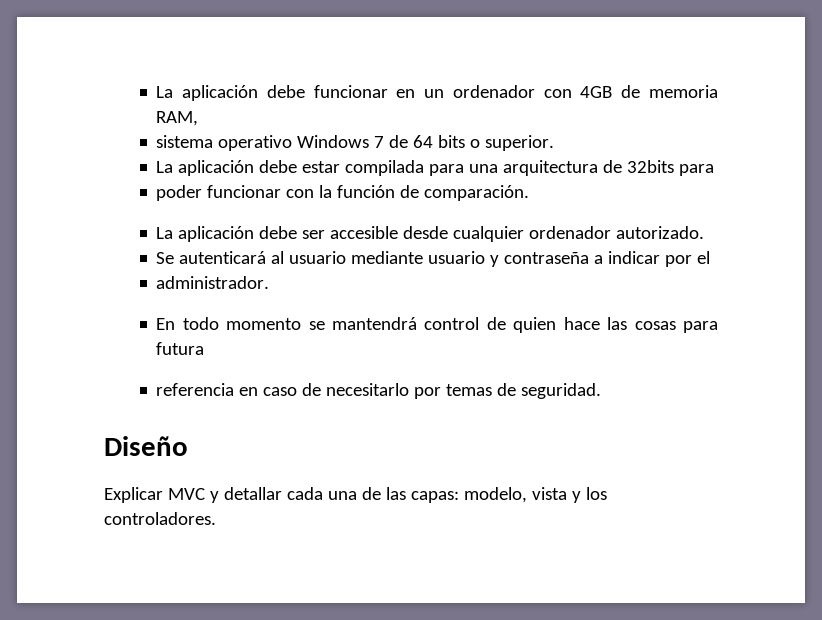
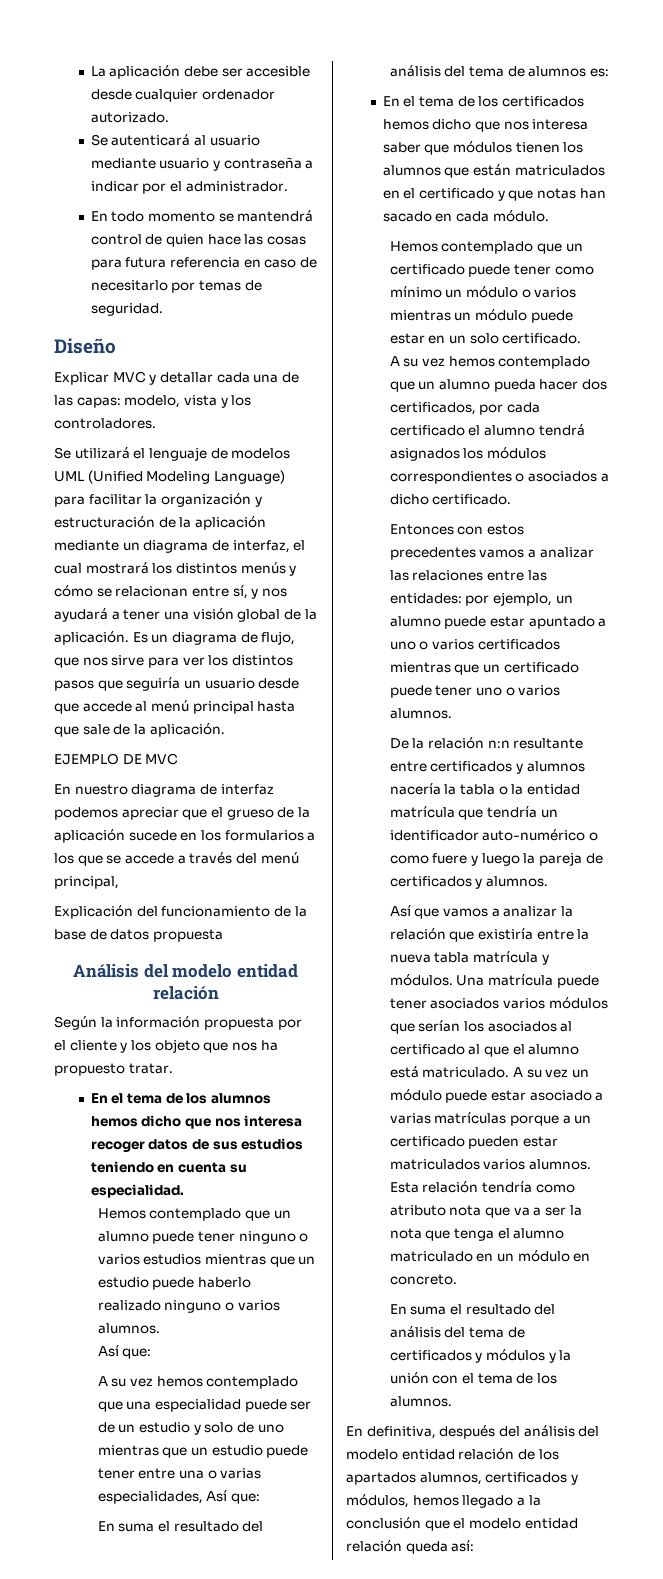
[156,85,718,101] [156,111,199,126] [156,135,555,151] [156,160,715,176] [156,185,530,201] [156,226,298,242] La aplicación debe funcionar en un ordenador con 4GB de memoria RAM, // sistema operativo Windows 7 de 64 bits o superior. // La aplicación debe estar compilada para una arquitectura de 32bits para // poder funcionar con la función de comparación. // La aplicación debe -> [90,65,219,79] La aplicación debe
(711, 257) // -> (183, 186) none
(205, 348) // -> (167, 262) none
(216, 518) none -> [54,447,291,461] [54,470,285,484] [54,493,262,507] [54,516,266,530] [54,540,306,553] [54,562,297,576] [54,585,287,599] [54,608,317,622] [54,631,296,645] [54,655,293,668] [54,677,300,691] [54,700,296,714] [54,723,225,737] [54,753,179,765] [54,784,274,797] [54,807,310,820] [54,829,316,843] [54,852,299,866] [54,876,119,889] [54,905,307,919] [54,929,223,942] [73,964,298,978] [152,986,219,1000] [54,1016,302,1030] [54,1039,278,1053] [54,1063,173,1076] [90,1093,271,1104] [90,1115,303,1129] [90,1138,304,1152] [90,1161,247,1173] [90,1184,184,1198] [97,1208,291,1221] [97,1231,309,1244] [97,1254,316,1267] [97,1277,252,1290] [97,1300,280,1313] [97,1323,160,1334] [97,1345,152,1359] [97,1376,299,1389] [97,1399,312,1412] [97,1422,284,1435] [97,1445,309,1458] [97,1468,262,1479] [97,1490,261,1504] [97,1521,264,1532] [389,65,609,77] [382,96,584,107] [382,119,589,132] [382,141,584,155] [382,164,605,178] [382,188,606,201] [382,210,549,222] [389,241,583,254] [389,264,594,277] [389,286,577,298] [389,309,573,323] [389,333,582,344] [389,356,591,369] [389,379,607,392] [389,402,541,415] [389,424,585,436] [389,447,547,461] [389,471,609,484] [389,494,512,505] [389,524,525,535] [389,547,594,560] [389,570,547,581] [389,592,573,606] [389,616,607,629] [389,639,560,650] [389,662,579,675] [389,685,561,698] [389,708,452,719] [389,737,584,749] [389,761,585,774] [389,783,580,795] [389,806,558,820] [389,829,599,841] [389,852,603,866] [389,876,549,889] [389,905,573,919] [389,928,590,942] [389,951,549,965] [389,974,599,988] [389,997,608,1009] [389,1020,573,1034] [389,1044,580,1057] [389,1066,589,1078] [389,1089,604,1103] [389,1112,592,1126] [389,1136,559,1149] [389,1159,592,1170] [389,1181,575,1193] [389,1205,582,1218] [389,1228,565,1241] [389,1250,591,1262] [389,1274,457,1285] [389,1304,556,1315] [389,1326,525,1338] [389,1349,572,1363] [389,1372,557,1384] [389,1396,452,1407] [346,1425,600,1439] [346,1448,559,1460] [346,1472,578,1485] [346,1494,541,1508] [346,1517,578,1531] [346,1540,475,1554] // Se utilizará el lenguaje de modelos UML (Unified Modeling Language) para facilitar la organización y estructuración de la aplicación mediante un diagrama de interfaz, el cual mostrará los distintos menús y cómo se relacionan entre sí, y nos ayudará a tener una visión global de la aplicación. Es un diagrama de flujo, que nos sirve para ver los distintos pasos que seguiría un usuario desde que accede al menú principal hasta que sale de la aplicación. // EJEMPLO DE MVC // En nuestro diagrama de interfaz podemos apreciar que el grueso de la aplicación sucede en los formularios a los que se accede a través del menú principal, // Explicación del funcionamiento de la base de datos propuesta // Análisis del modelo entidad relación // Según la información propuesta por el cliente y los objeto que nos ha propuesto tratar. // En el tema de los alumnos hemos dicho que nos interesa recoger datos de sus estudios teniendo en cuenta su especialidad. // Hemos contemplado que un alumno puede tener ninguno o varios estudios mientras que un estudio puede haberlo realizado ninguno o varios alumnos. // Así que: // A su vez hemos contemplado que una especialidad puede ser de un estudio y solo de uno mientras que un estudio puede tener entre una o varias especialidades, Así que: // En suma el resultado del análisis del tema de alumnos es: // En el tema de los certificados hemos dicho que nos interesa saber que módulos tienen los alumnos que están matriculados en el certificado y que notas han sacado en cada módulo. // Hemos contemplado que un certificado puede tener como mínimo un módulo o varios mientras un módulo puede estar en un solo certificado. // A su vez hemos contemplado que un alumno pueda hacer dos certificados, por cada certificado el alumno tendrá asignados los módulos correspondientes o asociados a dicho certificado. // Entonces con estos precedentes vamos a analizar las relaciones entre las entidades: por ejemplo, un alumno puede estar apuntado a uno o varios certificados mientras que un certificado puede tener uno o varios alumnos. // De la relación n:n resultante entre certificados y alumnos nacería la tabla o la entidad matrícula que tendría un identificador auto-numérico o como fuere y luego la pareja de certificados y alumnos. // Así que vamos a analizar la relación que existiría entre la nueva tabla matrícula y módulos. Una matrícula puede tener asociados varios módulos que serían los asociados al certificado al que el alumno está matriculado. A su vez un módulo puede estar asociado a varias matrículas porque a un certificado pueden estar matriculados varios alumnos. Esta relación tendría como atributo nota que va a ser la nota que tenga el alumno matriculado en un módulo en concreto. // En suma el resultado del análisis del tema de certificados y módulos y la unión con el tema de los alumnos. // En definitiva, después del análisis del modelo entidad relación de los apartados alumnos, certificados y módulos, hemos llegado a la conclusión que el modelo entidad relación queda así:

